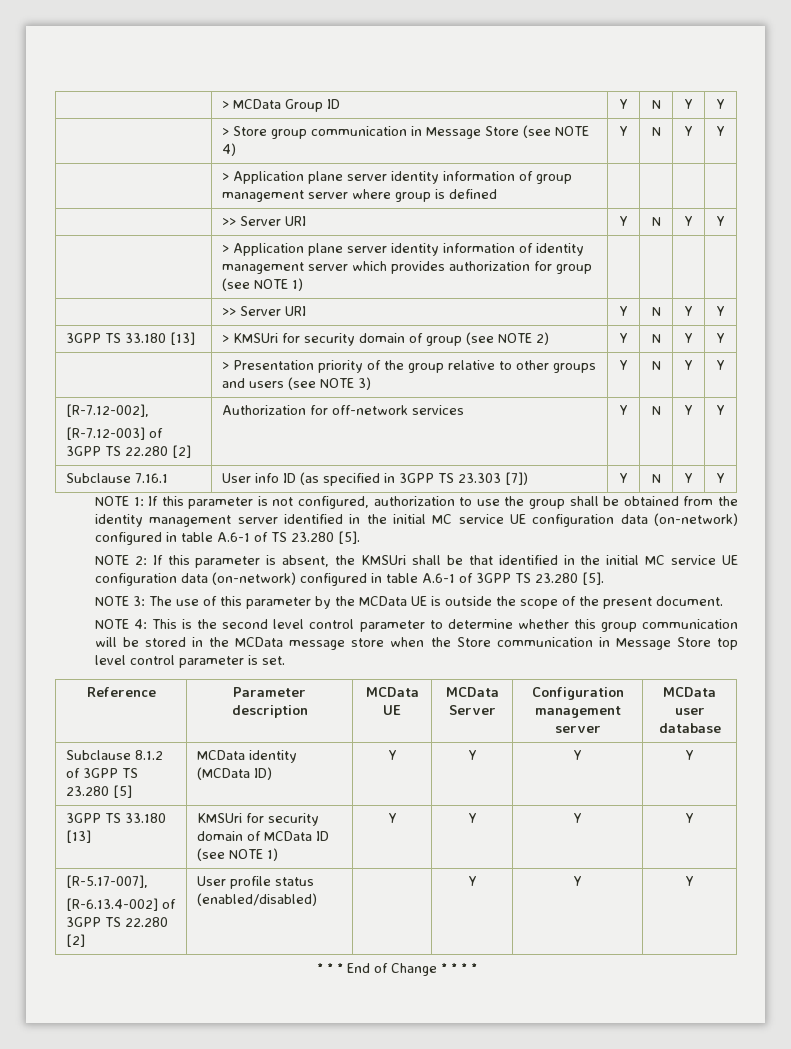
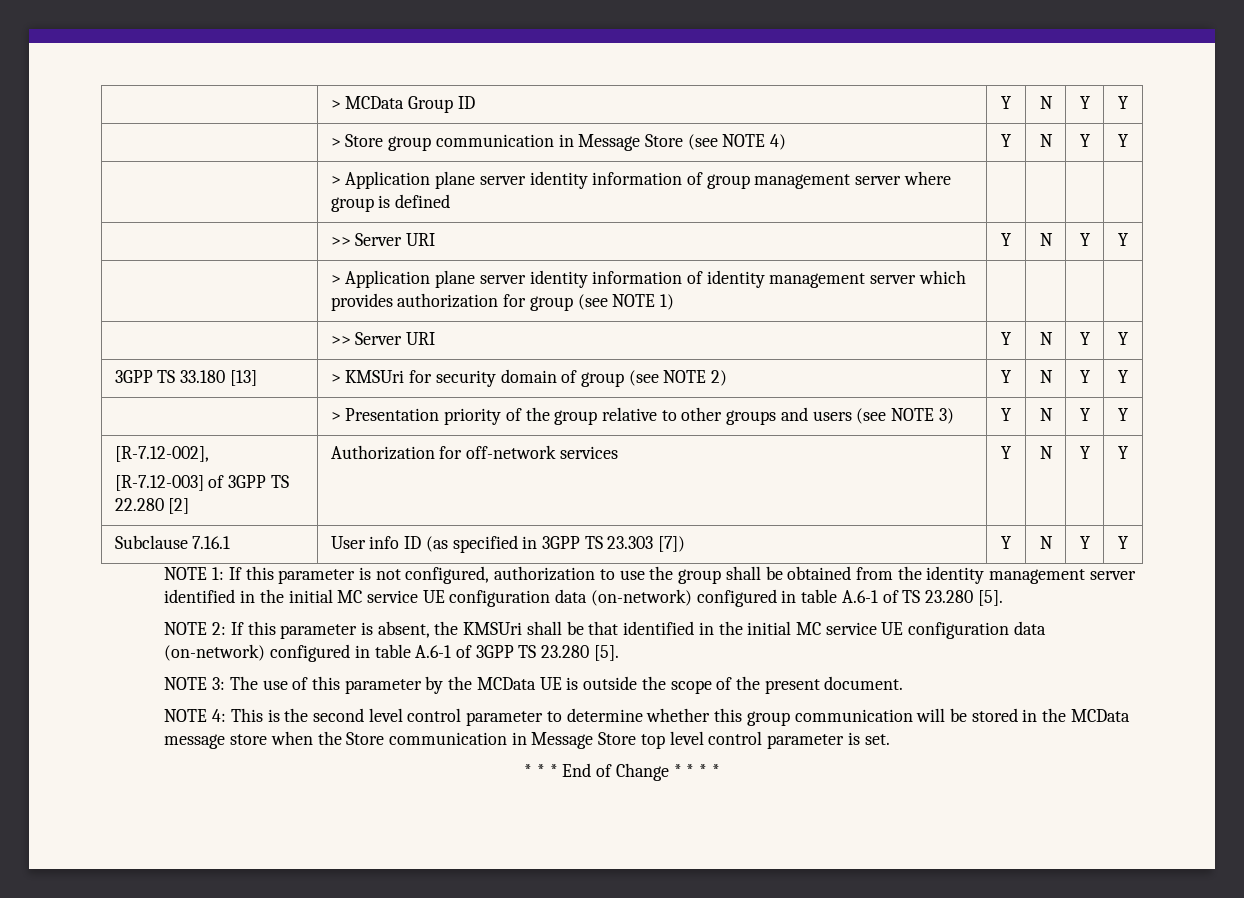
[86,687,156,697] [233,687,306,697] [231,705,308,718] [365,687,419,697] [383,705,401,715] [445,687,499,697] [448,705,496,715] [531,687,624,700] [534,706,621,718] [554,726,601,733] [663,687,716,697] [674,708,705,715] [658,723,721,733] [66,750,164,760] [66,768,139,778] [66,785,133,798] [197,750,298,763] [197,767,273,780] [387,750,397,760] [467,750,477,760] [573,750,582,760] [685,750,694,760] [66,813,167,823] [66,830,92,843] [197,813,320,826] [197,831,330,841] [197,848,279,861] [387,813,397,823] [467,813,477,823] [573,813,582,823] [685,813,694,823] [66,875,149,888] [66,898,177,911] [66,917,169,927] [66,934,86,947] [197,876,315,889] [197,893,318,906] [467,876,477,886] [573,876,582,886] [685,876,694,886] // Reference | Parameter description | MCData UE | MCData Server | Configuration management server | MCData user database // Subclause 8.1.2 of 3GPP TS 23.280 [5] | MCData identity (MCData ID) | Y | Y | Y | Y // 3GPP TS 33.180 [13] | KMSUri for security domain of MCData ID (see NOTE 1) | Y | Y | Y | Y // [R-5.17-007], // [R-6.13.4-002] of 3GPP TS 22.280 [2] | User profile status (enabled/disabled) | | Y | Y | Y -> (890, 739) none

